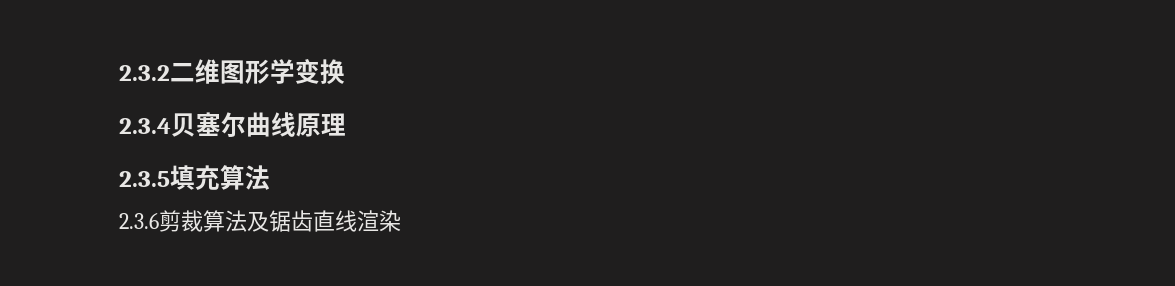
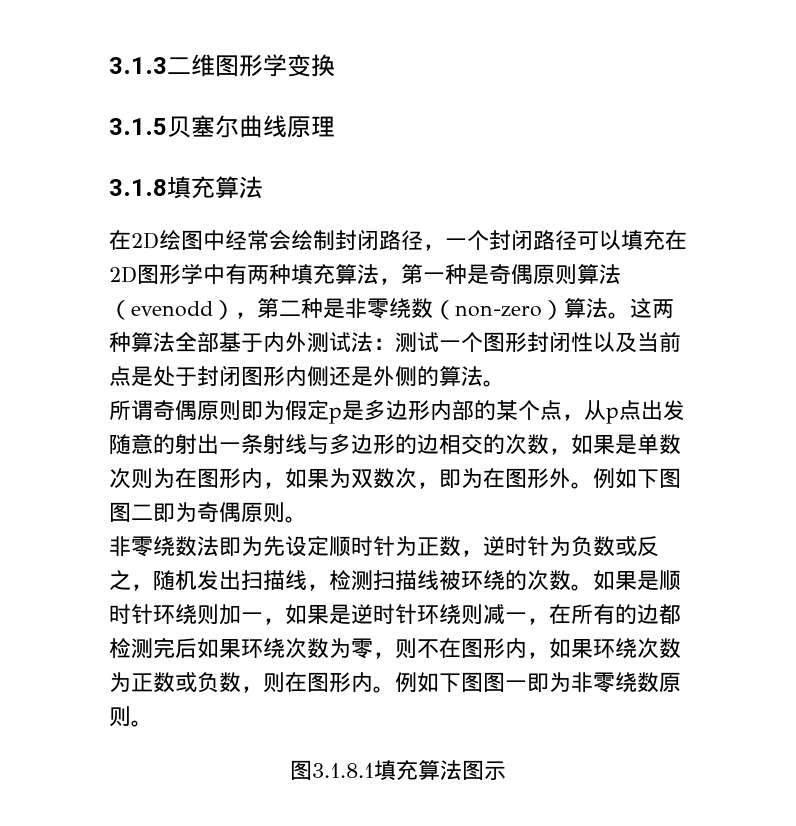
[119,65,170,81] 2.3.2 -> [109,57,167,74] 3.1.3
[119,118,171,134] 2.3.4 -> [109,118,167,135] 3.1.5
[119,171,170,187] 2.3.5 -> [109,179,167,196] 3.1.8
[119,210,401,232] 2.3.6剪裁算法及锯齿直线渲染 -> [109,229,687,251] [109,264,621,285] [109,298,674,320] [109,331,681,353] [109,365,505,387] [109,400,685,424] [109,433,681,455] [109,468,681,489] [109,502,307,523] [109,536,659,557] [109,570,681,591] [109,604,681,625] [109,637,681,659] [109,672,681,693] [109,706,153,727] [290,760,506,781] 在2D绘图中经常会绘制封闭路径，一个封闭路径可以填充在2D图形学中有两种填充算法，第一种是奇偶原则算法（evenodd），第二种是非零绕数（non-zero）算法。这两种算法全部基于内外测试法：测试一个图形封闭性以及当前点是处于封闭图形内侧还是外侧的算法。 // 所谓奇偶原则即为假定p是多边形内部的某个点，从p点出发随意的射出一条射线与多边形的边相交的次数，如果是单数次则为在图形内，如果为双数次，即为在图形外。例如下图图二即为奇偶原则。 // 非零绕数法即为先设定顺时针为正数，逆时针为负数或反之，随机发出扫描线，检测扫描线被环绕的次数。如果是顺时针环绕则加一，如果是逆时针环绕则减一，在所有的边都检测完后如果环绕次数为零，则不在图形内，如果环绕次数为正数或负数，则在图形内。例如下图图一即为非零绕数原则。 // 图3.1.8.1填充算法图示

